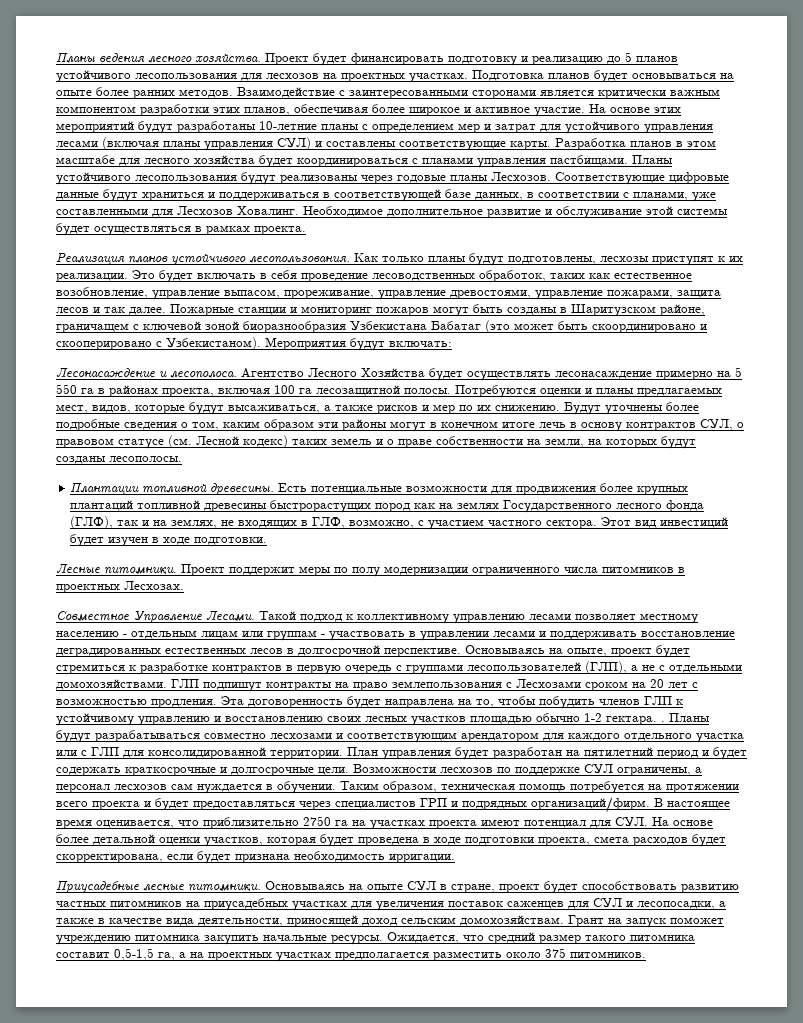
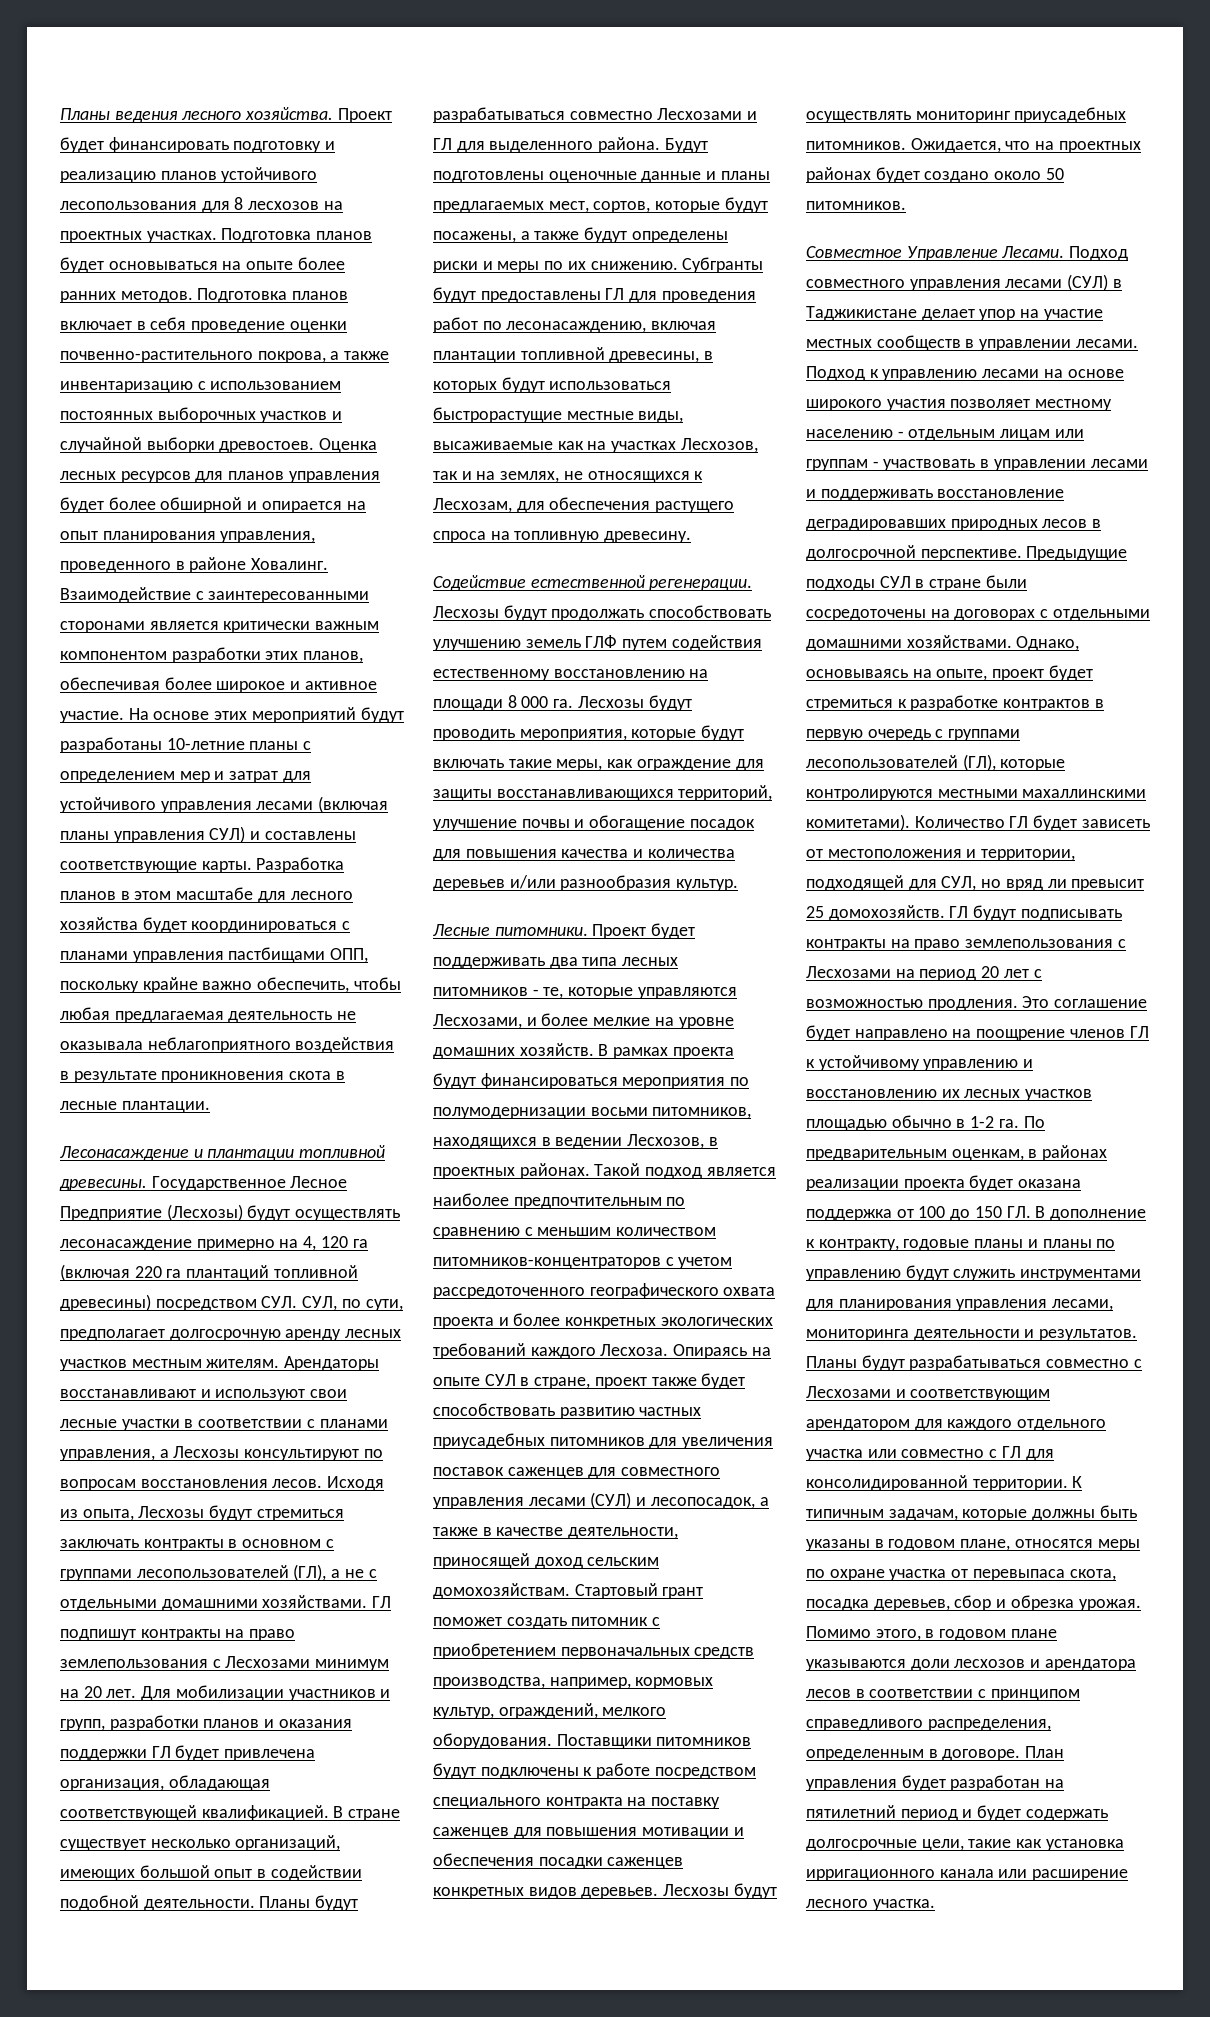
[607,52,632,64] до 5 -> (156, 177) none
(262, 77) none -> [234,197,244,210] 8
(233, 93) none -> [197,288,349,303] [60,317,347,333] [60,351,390,363] [60,381,342,393] [60,407,343,423] [60,437,378,453] [60,471,380,483] [60,497,366,513] [60,531,316,543] [60,557,329,573] Подготовка планов включает в себя проведение оценки почвенно-растительного покрова, а также инвентаризацию с использованием постоянных выборочных участков и случайной выборки древостоев. Оценка лесных ресурсов для планов управления будет более обширной и опирается на опыт планирования управления, проведенного в районе Ховалинг.
[550,155,673,166] [56,172,729,185] [56,189,716,202] [56,206,728,219] [56,223,306,236] [56,253,743,266] [56,270,692,283] [56,287,721,300] [56,304,705,317] [56,320,707,333] [56,337,452,351] [56,367,742,381] [56,384,581,398] пастбищами. Планы устойчивого лесопользования будут реализованы через годовые планы Лесхозов. Соответствующие цифровые данные будут храниться и поддерживаться в соответствующей базе данных, в соответствии с планами, уже составленными для Лесхозов Ховалинг. Необходимое дополнительное развитие и обслуживание этой системы будет осуществляться в рамках проекта. // Реализация планов устойчивого лесопользования. Как только планы будут подготовлены, лесхозы приступят к их реализации. Это будет включать в себя проведение лесоводственных обработок, таких как естественное возобновление, управление выпасом, прореживание, управление древостоями, управление пожарами, защита лесов и так далее. Пожарные станции и мониторинг пожаров могут быть созданы в Шаритузском районе, граничащем с ключевой зоной биоразнообразия Узбекистана Бабатаг (это может быть скоординировано и скооперировано с Узбекистаном). Мероприятия будут включать: // Лесонасаждение и лесополоса. Агентство Лесного Хозяйства будет осуществлять лесонасаждение примерно на 5 550 га в районах проекта, включая 100 га лесозащитной полосы. Потребуются оценки -> [228,947,369,963] [60,977,401,993] [60,1007,357,1023] [60,1037,395,1053] [60,1071,345,1083] [60,1101,210,1113] [60,1145,386,1161] [59,1176,348,1191] [60,1204,401,1221] [60,1236,368,1251] [60,1264,358,1281] [60,1294,403,1311] [60,1329,402,1341] [60,1356,380,1371] [60,1389,348,1401] [60,1419,388,1431] [60,1446,383,1461] [60,1476,385,1491] [60,1505,344,1521] [60,1539,334,1551] [60,1564,377,1581] [60,1595,392,1611] [60,1629,296,1641] [60,1656,390,1671] [60,1685,391,1701] [60,1715,352,1731] [60,1745,316,1761] [60,1775,270,1791] [60,1805,401,1821] [60,1835,341,1851] [60,1865,362,1881] [60,1895,359,1911] [433,107,758,123] [433,137,708,153] [433,171,702,183] пастбищами ОПП, поскольку крайне важно обеспечить, чтобы любая предлагаемая деятельность не оказывала неблагоприятного воздействия в результате проникновения скота в лесные плантации. // Лесонасаждение и плантации топливной древесины. Государственное Лесное Предприятие (Лесхозы) будут осуществлять лесонасаждение примерно на 4, 120 га (включая 220 га плантаций топливной древесины) посредством СУЛ. СУЛ, по сути, предполагает долгосрочную аренду лесных участков местным жителям. Арендаторы восстанавливают и используют свои лесные участки в соответствии с планами управления, а Лесхозы консультируют по вопросам восстановления лесов. Исходя из опыта, Лесхозы будут стремиться заключать контракты в основном с группами лесопользователей (ГЛ), а не с отдельными домашними хозяйствами. ГЛ подпишут контракты на право землепользования с Лесхозами минимум на 20 лет. Для мобилизации участников и групп, разработки планов и оказания поддержки ГЛ будет привлечена организация, обладающая соответствующей квалификацией. В стране существует несколько организаций, имеющих большой опыт в содействии подобной деятельности. Планы будут разрабатываться совместно Лесхозами и ГЛ для выделенного района. Будут подготовлены оценочные данные
[92,402,699,415] [56,419,744,432] [56,435,696,449] [56,456,182,464] [70,483,689,496] [70,500,705,513] [70,516,114,529] видов, которые будут высаживаться, а также рисков и мер по их снижению. Будут уточнены более подробные сведения о том, каким образом эти районы могут в конечном итоге лечь в основу контрактов СУЛ, о правовом статусе (см. Лесной кодекс) таких земель и о праве собственности на земли, на которых будут созданы лесополосы. // Плантации топливной древесины. Есть потенциальные возможности для продвижения более крупных плантаций топливной древесины быстрорастущих пород как на землях Государственного лесного фонда (ГЛФ), -> [593,197,768,213] [433,227,728,243] [433,257,764,273] [433,287,756,303] [433,317,717,333] [433,347,714,363] [433,377,672,393] [433,407,684,423] [433,438,758,453] сортов, которые будут посажены, а также будут определены риски и меры по их снижению. Субгранты будут предоставлены ГЛ для проведения работ по лесонасаждению, включая плантации топливной древесины, в которых будут использоваться быстрорастущие местные виды, высаживаемые как на участках Лесхозов,
[238,517,729,530] [70,534,268,547] [56,564,685,577] [56,581,184,593] [56,610,571,624] входящих в ГЛФ, возможно, с участием частного сектора. Этот вид инвестиций будет изучен в ходе подготовки. // Лесные питомники. Проект поддержит меры по полу модернизации ограниченного числа питомников в проектных Лесхозах. // Совместное Управление Лесами. Такой подход к коллективному управлению лесами -> [587,471,704,483] [433,497,735,513] [433,531,692,543] [433,575,753,591] [433,605,772,621] [433,635,762,651] [433,669,709,681] [433,695,692,711] [433,725,745,741] [433,759,764,771] [433,785,773,801] [433,815,755,831] [433,849,735,861] [433,875,739,891] [433,923,696,939] [433,957,679,969] [433,987,737,999] [433,1013,734,1029] [433,1043,734,1059] [433,1073,750,1089] [433,1107,752,1119] [433,1134,718,1149] [433,1163,776,1179] [433,1193,686,1209] [433,1227,717,1239] [433,1257,733,1269] [433,1283,776,1299] [433,1313,773,1329] [433,1343,771,1359] [433,1373,746,1389] [433,1403,702,1419] [433,1433,774,1449] [433,1467,721,1479] [433,1492,769,1509] [433,1527,679,1539] [433,1553,660,1569] [433,1583,704,1599] [433,1617,661,1629] [433,1643,755,1659] [433,1677,714,1689] [433,1703,667,1719] [433,1733,752,1749] [433,1763,756,1779] [433,1797,721,1809] [433,1827,744,1839] [433,1853,684,1869] [433,1883,777,1899] [806,107,1127,123] [806,138,1141,153] [806,167,1064,183] [806,201,906,210] [806,246,1129,261] [806,274,1122,291] [806,306,1103,321] [806,335,1138,351] [806,366,1124,381] [806,399,946,411] относящихся к Лесхозам, для обеспечения растущего спроса на топливную древесину. // Содействие естественной регенерации. Лесхозы будут продолжать способствовать улучшению земель ГЛФ путем содействия естественному восстановлению на площади 8 000 га. Лесхозы будут проводить мероприятия, которые будут включать такие меры, как ограждение для защиты восстанавливающихся территорий, улучшение почвы и обогащение посадок для повышения качества и количества деревьев и/или разнообразия культур. // Лесные питомники. Проект будет поддерживать два типа лесных питомников - те, которые управляются Лесхозами, и более мелкие на уровне домашних хозяйств. В рамках проекта будут финансироваться мероприятия по полумодернизации восьми питомников, находящихся в ведении Лесхозов, в проектных районах. Такой подход является наиболее предпочтительным по сравнению с меньшим количеством питомников-концентраторов с учетом рассредоточенного географического охвата проекта и более конкретных экологических требований каждого Лесхоза. Опираясь на опыте СУЛ в стране, проект также будет способствовать развитию частных приусадебных питомников для увеличения поставок саженцев для совместного управления лесами (СУЛ) и лесопосадок, а также в качестве деятельности, приносящей доход сельским домохозяйствам. Стартовый грант поможет создать питомник с приобретением первоначальных средств производства, например, кормовых культур, ограждений, мелкого оборудования. Поставщики питомников будут подключены к работе посредством специального контракта на поставку саженцев для повышения мотивации и обеспечения посадки саженцев конкретных видов деревьев. Лесхозы будут осуществлять мониторинг приусадебных питомников. Ожидается, что на проектных районах будет создано около 50 питомников. // Совместное Управление Лесами. Подход совместного управления лесами (СУЛ) в Таджикистане делает упор на участие местных сообществ в управлении лесами. Подход к управлению лесами на основе широкого участия
[56,648,246,657] деградированных естественных -> [806,519,1038,531] деградировавших природных
[465,645,545,654] Основываясь -> [1026,546,1128,561] [806,575,1027,591] [806,609,1150,621] [806,635,1080,651] [806,669,908,678] Предыдущие подходы СУЛ в стране были сосредоточены на договорах с отдельными домашними хозяйствами. Однако, основываясь
[585,661,742,674] [56,679,646,692] (ГЛП), а не с отдельными домохозяйствами. ГЛП подпишут контракты на право землепользования с Лесхозами сроком на -> [962,754,1066,771] [806,789,1147,801] [806,814,1150,831] [806,849,1076,861] [806,875,1145,891] [806,905,1122,921] [806,939,1126,951] [806,966,977,981] (ГЛ), которые контролируются местными махаллинскими комитетами). Количество ГЛ будет зависеть от местоположения и территории, подходящей для СУЛ, но вряд ли превысит 25 домохозяйств. ГЛ будут подписывать контракты на право землепользования с Лесхозами на период
[221,696,672,709] Эта договоренность будет направлена на то, чтобы побудить членов ГЛП -> [1022,996,1148,1008] [806,1025,1149,1041] Это соглашение будет направлено на поощрение членов ГЛ
[327,716,361,722] своих -> [941,1089,960,1098] их
[584,713,710,725] [56,730,332,743] 1-2 гектара. . Планы будут разрабатываться совместно лесхозами -> [956,1116,1045,1128] [806,1145,1108,1161] [806,1175,1082,1191] [806,1206,1147,1221] [806,1239,1116,1251] [806,1265,1142,1281] [806,1299,1114,1311] [806,1329,1138,1341] [806,1355,1142,1371] [806,1386,891,1398] в 1-2 га. По предварительным оценкам, в районах реализации проекта будет оказана поддержка от 100 до 150 ГЛ. В дополнение к контракту, годовые планы и планы по управлению будут служить инструментами для планирования управления лесами, мониторинга деятельности и результатов. Планы будут разрабатываться совместно с Лесхозами
[81,747,343,759] с ГЛП для консолидированной территории. -> [901,1446,1054,1461] [806,1475,1083,1491] [806,1505,1137,1521] [806,1539,1140,1551] [806,1569,1116,1581] [806,1595,1141,1611] [806,1626,1057,1641] [806,1659,1136,1671] [806,1689,1080,1701] [806,1719,1051,1731] [806,1749,1021,1761] совместно с ГЛ для консолидированной территории. К типичным задачам, которые должны быть указаны в годовом плане, относятся меры по охране участка от перевыпаса скота, посадка деревьев, сбор и обрезка урожая. Помимо этого, в годовом плане указываются доли лесхозов и арендатора лесов в соответствии с принципом справедливого распределения, определенным в договоре.
[125,764,702,776] [56,781,739,794] [56,797,730,813] [56,816,713,830] [56,834,726,847] [56,851,455,864] [56,881,739,894] [56,898,726,911] [56,915,724,928] [56,932,695,945] [56,948,646,962] краткосрочные и долгосрочные цели. Возможности лесхозов по поддержке СУЛ ограничены, а персонал лесхозов сам нуждается в обучении. Таким образом, техническая помощь потребуется на протяжении всего проекта и будет предоставляться через специалистов ГРП и подрядных организаций/фирм. В настоящее время оценивается, что приблизительно 2750 га на участках проекта имеют потенциал для СУЛ. На основе более детальной оценки участков, которая будет проведена в ходе подготовки проекта, смета расходов будет скорректирована, если будет признана необходимость ирригации. // Приусадебные лесные питомники. Основываясь на опыте СУЛ в стране, проект будет способствовать развитию частных питомников на приусадебных участках для увеличения поставок саженцев для СУЛ и лесопосадки, а также в качестве вида деятельности, приносящей доход сельским домохозяйствам. Грант на запуск поможет учреждению питомника закупить начальные ресурсы. Ожидается, что средний размер такого питомника составит 0,5-1,5 га, а на проектных участках предполагается разместить около 375 питомников. -> [806,1839,1124,1851] [806,1869,1129,1881] [806,1899,935,1911] долгосрочные цели, такие как установка ирригационного канала или расширение лесного участка.

